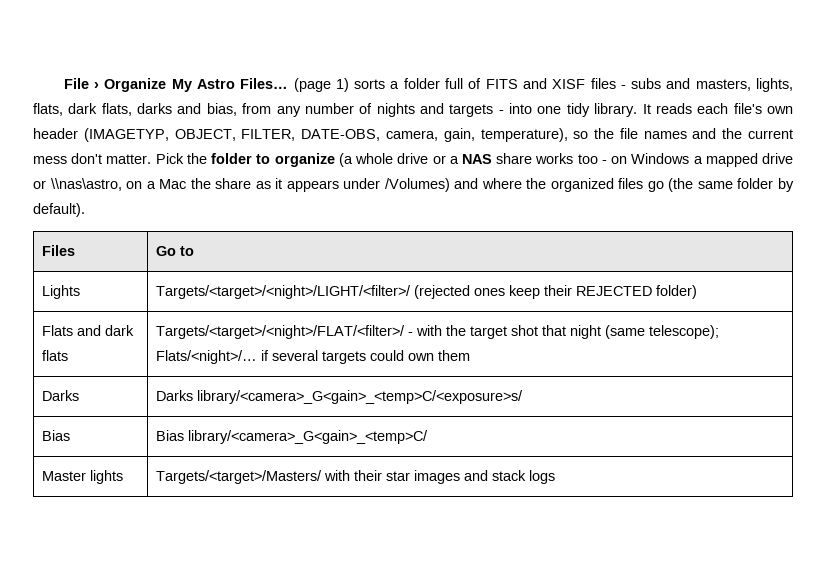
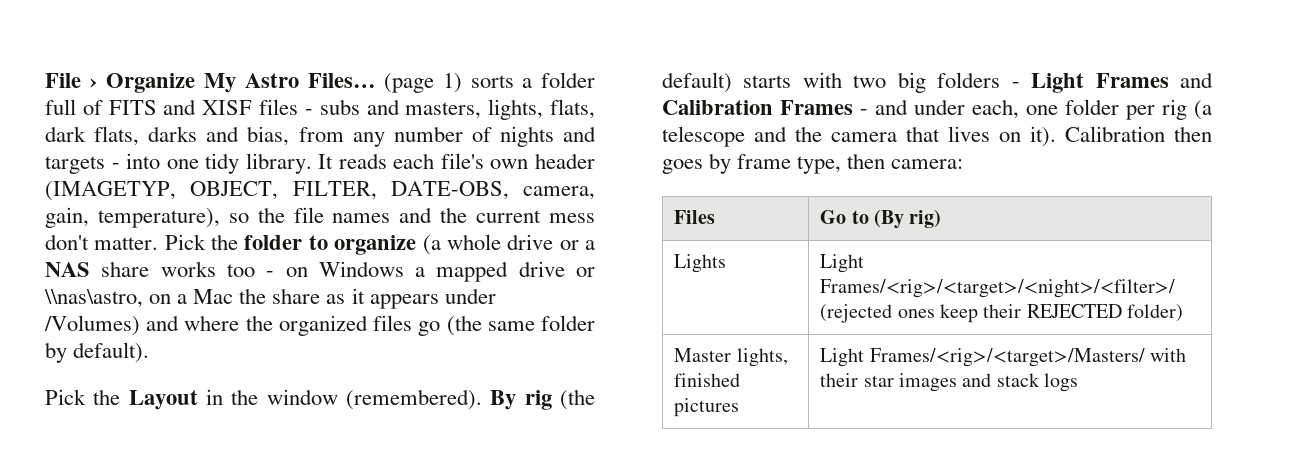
(85, 210) none -> [45,389,595,410] [662,72,1213,93] [662,99,1212,120] [662,126,1212,147] [662,153,964,174] // Pick the Layout in the window (remembered). By rig (the default) starts with two big folders - Light Frames and Calibration Frames - and under each, one folder per rig (a telescope and the camera that lives on it). Calibration then goes by frame type, then camera:
(194, 251) none -> [873,210,942,229] (By rig)
[155,285,411,299] Targets/<target>/<night>/LIGHT/<filter>/ -> [820,254,865,273] [820,279,1176,298] Light Frames/<rig>/<target>/<night>/<filter>/
[41,325,134,336] [41,350,68,361] [155,325,719,339] [155,350,470,364] [41,390,79,401] [155,390,523,404] [41,430,70,441] [155,430,428,444] [41,470,123,484] [155,470,322,484] Flats and dark flats | Targets/<target>/<night>/FLAT/<filter>/ - with the target shot that night (same telescope); Flats/<night>/… if several targets could own them // Darks | Darks library/<camera>_G<gain>_<temp>C/<exposure>s/ // Bias | Bias library/<camera>_G<gain>_<temp>C/ // Master lights | Targets/<target>/Masters/ -> [674,348,788,367] [674,373,741,387] [674,398,740,417] [820,348,1145,367] Master lights, finished pictures | Light Frames/<rig>/<target>/Masters/

